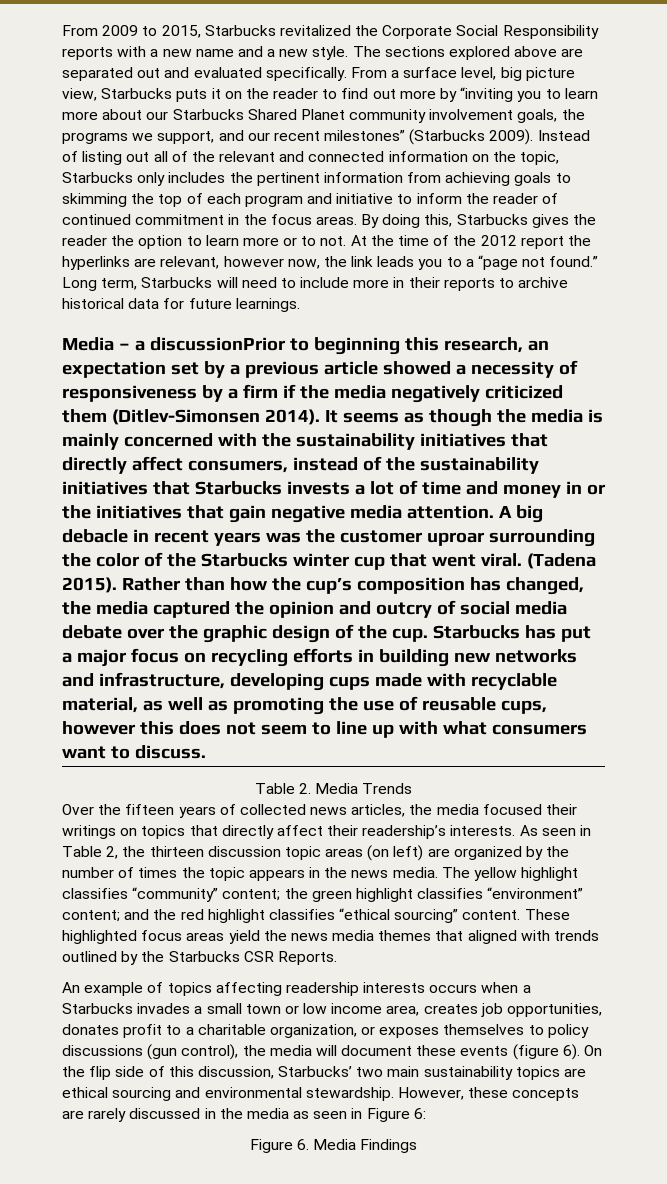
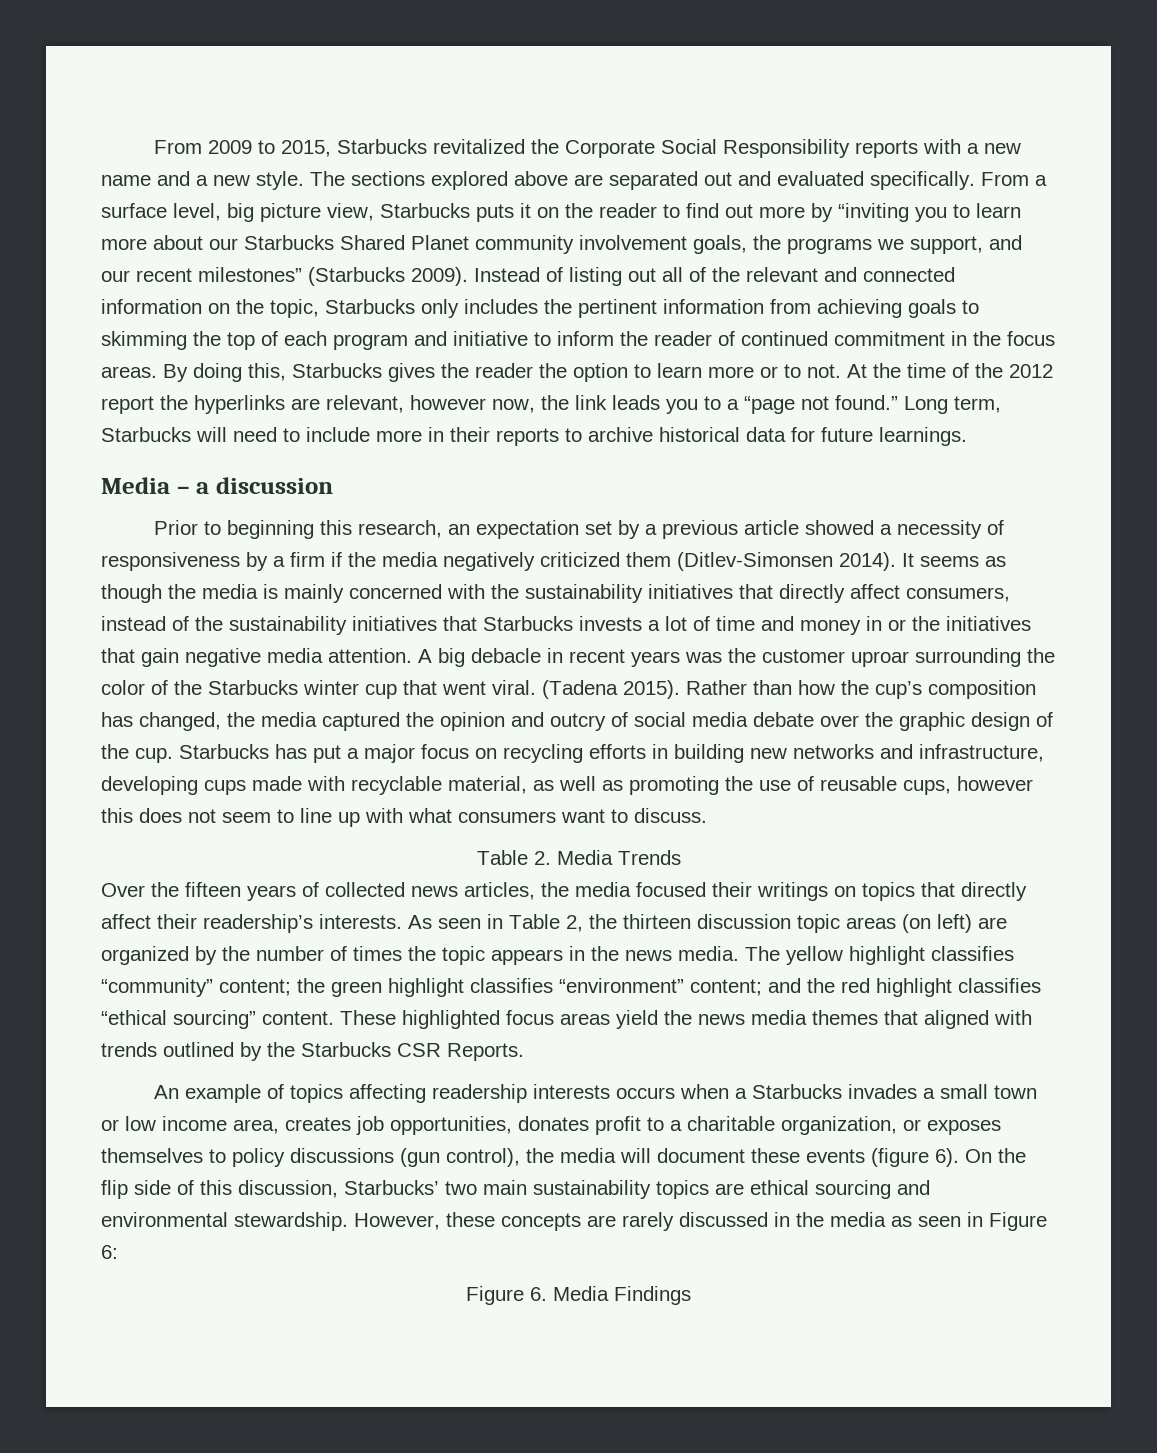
[149,337,286,351] discussionPrior -> [215,477,333,494] [154,520,199,535] discussion // Prior

